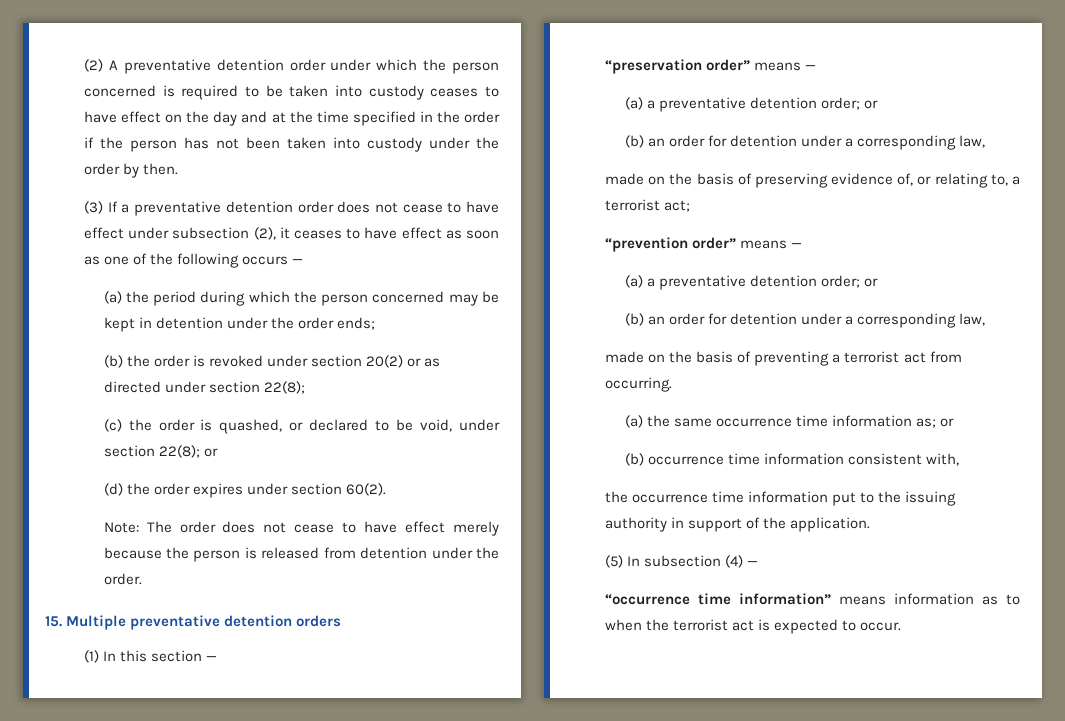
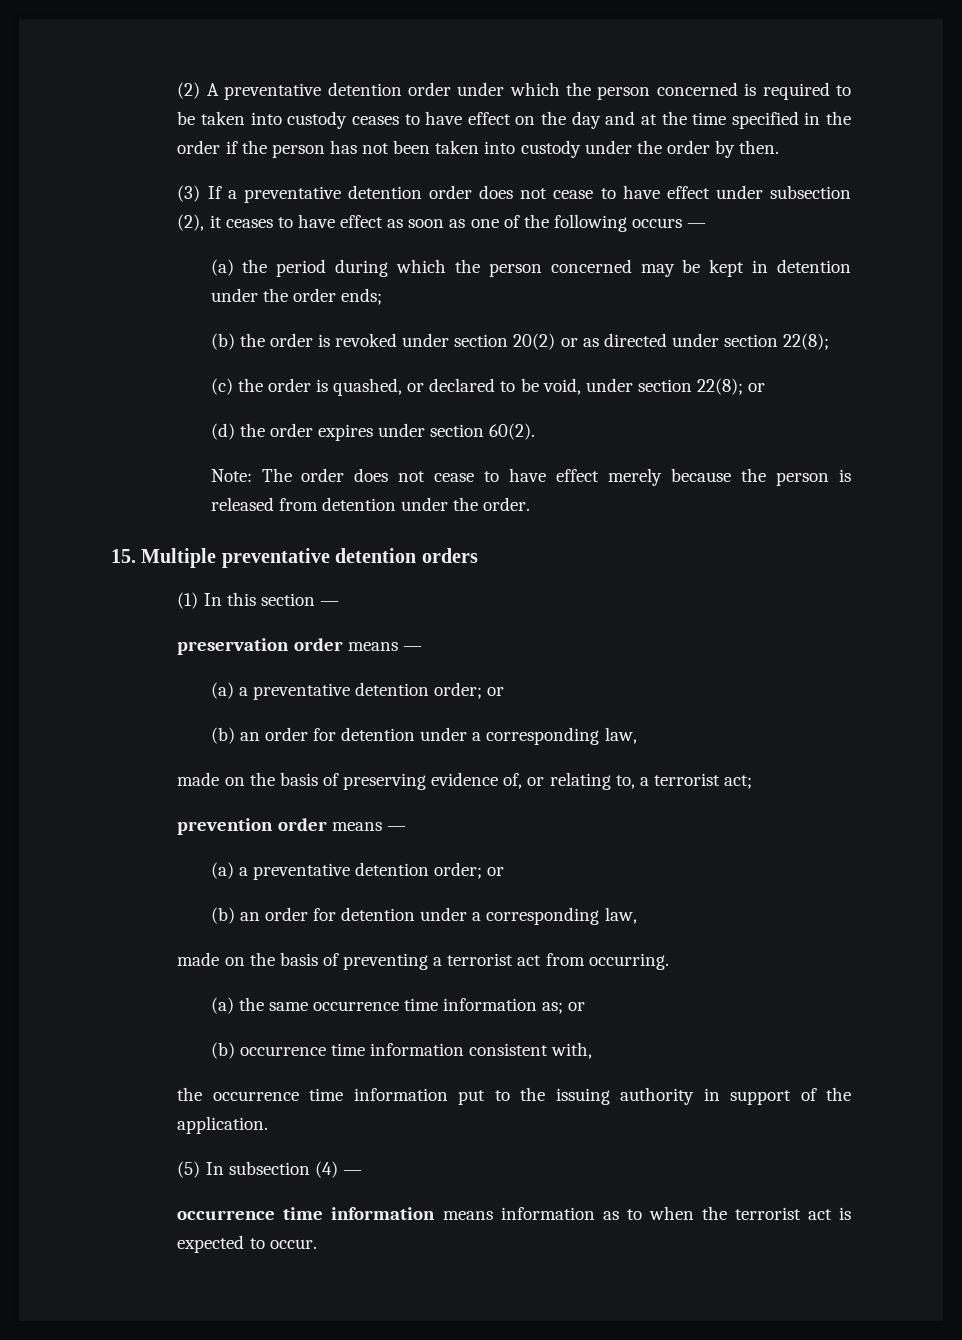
[605,59,751,74] “preservation order” -> [177,638,343,655] preservation order
[605,237,737,252] “prevention order” -> [177,818,327,835] prevention order
[605,593,832,605] “occurrence time information” -> [177,1207,436,1220] occurrence time information

